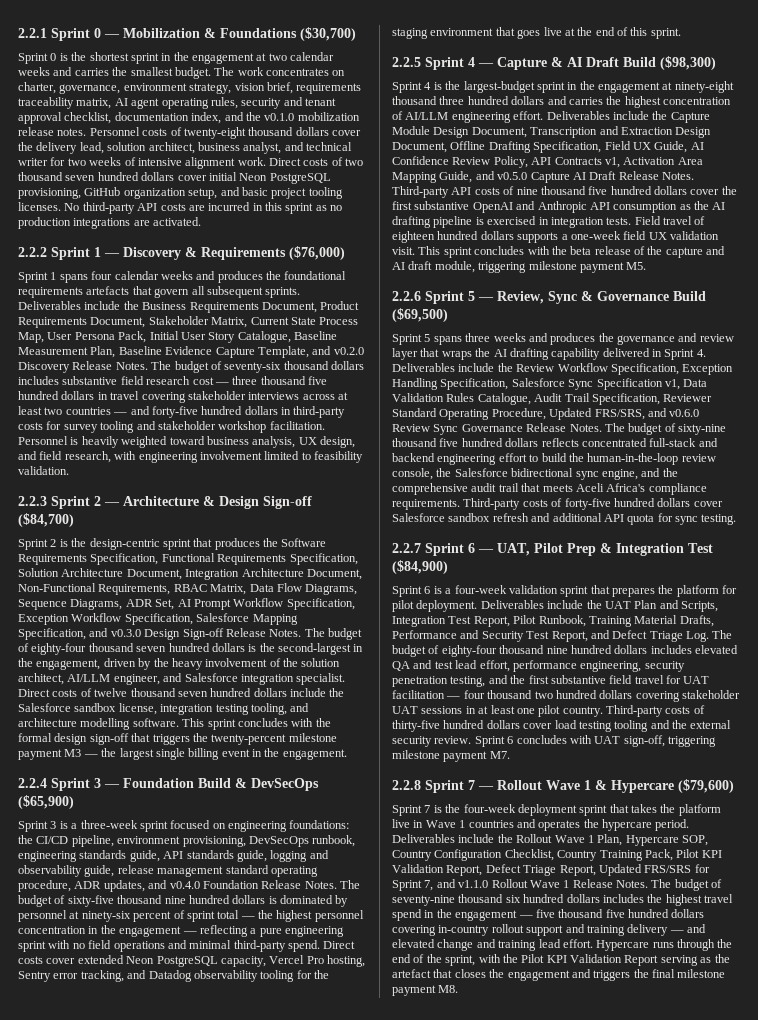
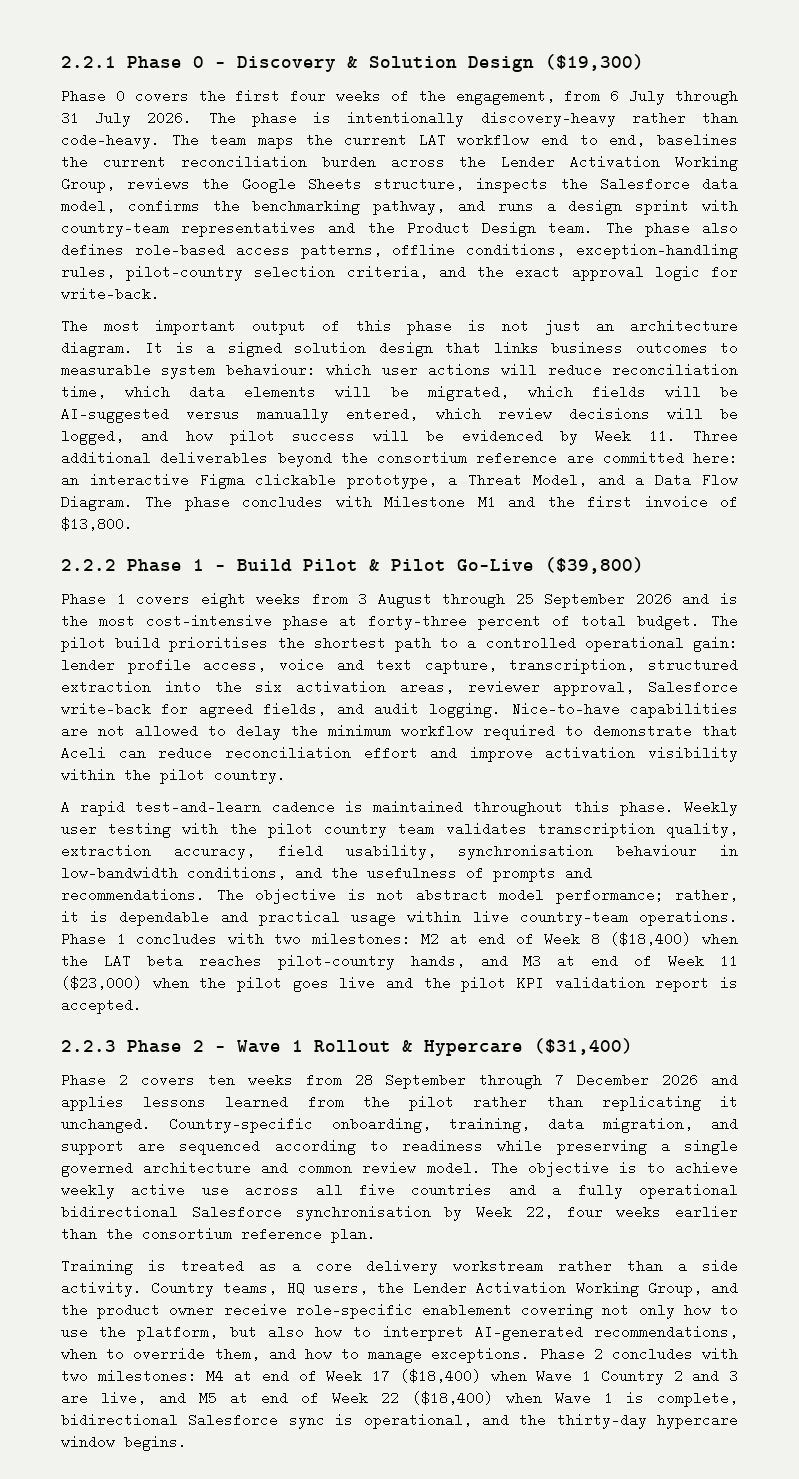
[51,28,90,41] Sprint -> [127,56,182,69] Phase
[123,27,356,41] [18,52,335,64] [18,67,346,79] [18,82,362,94] [18,97,336,109] [18,112,360,124] [18,127,361,139] [18,142,352,154] [18,157,364,169] [18,172,331,184] [18,187,343,199] [18,202,343,214] [18,217,202,229] [18,246,345,260] [18,271,347,283] [18,286,301,298] [18,301,360,313] [18,316,359,328] [18,331,337,343] [18,346,364,358] [18,361,364,373] [18,376,327,385] [18,391,348,403] [18,406,346,418] [18,421,325,433] [18,436,355,448] [18,451,363,463] [18,466,69,475] [18,496,312,509] [18,513,74,527] [18,538,327,550] [18,553,358,565] [18,568,362,580] [18,583,358,595] [18,598,355,610] [18,613,298,625] [18,628,362,640] [18,643,364,655] [18,658,341,670] [18,673,346,685] [18,688,345,697] [18,703,310,715] [18,718,331,730] [18,733,337,745] [18,748,347,760] [18,778,319,791] [18,795,74,809] [18,820,350,832] [18,835,356,847] [18,850,329,862] [18,865,318,877] [18,880,360,892] [18,895,349,907] [18,910,364,922] [18,925,344,937] [18,940,356,952] [18,955,365,967] [18,970,329,982] [392,27,681,39] [392,56,716,70] [392,81,734,93] [392,96,731,108] [392,111,710,123] [392,126,712,138] [392,141,704,153] [392,156,703,168] [392,171,694,183] [392,186,737,198] [392,201,726,213] [392,216,706,228] [392,231,719,243] [392,246,726,258] [392,261,647,273] [392,291,706,304] [392,308,448,322] [392,333,734,345] [392,348,706,360] [392,363,734,375] [392,378,708,390] [392,393,713,405] [392,408,700,420] [392,423,726,435] [392,438,718,447] [392,453,716,465] [392,468,678,480] [392,483,707,495] [392,498,723,510] [392,513,737,525] [392,543,713,556] [392,560,448,574] [392,585,738,597] [392,600,718,612] [392,615,714,627] [392,630,733,642] [392,645,738,657] [392,660,685,672] [392,675,710,687] [392,690,740,702] [392,705,705,717] [392,720,732,732] [392,735,716,747] [392,750,510,762] [392,780,591,793] Mobilization & Foundations ($30,700) // Sprint 0 is the shortest sprint in the engagement at two calendar weeks and carries the smallest budget. The work concentrates on charter, governance, environment strategy, vision brief, requirements traceability matrix, AI agent operating rules, security and tenant approval checklist, documentation index, and the v0.1.0 mobilization release notes. Personnel costs of twenty-eight thousand dollars cover the delivery lead, solution architect, business analyst, and technical writer for two weeks of intensive alignment work. Direct costs of two thousand seven hundred dollars cover initial Neon PostgreSQL provisioning, GitHub organization setup, and basic project tooling licenses. No third-party API costs are incurred in this sprint as no production integrations are activated. // 2.2.2 Sprint 1 — Discovery & Requirements ($76,000) // Sprint 1 spans four calendar weeks and produces the foundational requirements artefacts that govern all subsequent sprints. Deliverables include the Business Requirements Document, Product Requirements Document, Stakeholder Matrix, Current State Process Map, User Persona Pack, Initial User Story Catalogue, Baseline Measurement Plan, Baseline Evidence Capture Template, and v0.2.0 Discovery Release Notes. The budget of seventy-six thousand dollars includes substantive field research cost — three thousand five hundred dollars in travel covering stakeholder interviews across at least two countries — and forty-five hundred dollars in third-party costs for survey tooling and stakeholder workshop facilitation. Personnel is heavily weighted toward business analysis, UX design, and field research, with engineering involvement limited to feasibility validation. // 2.2.3 Sprint 2 — Architecture & Design Sign-off ($84,700) // Sprint 2 is the design-centric sprint that produces the Software Requirements Specification, Functional Requirements Specification, Solution Architecture Document, Integration Architecture Document, Non-Functional Requirements, RBAC Matrix, Data Flow Diagrams, Sequence Diagrams, ADR Set, AI Prompt Workflow Specification, Exception Workflow Specification, Salesforce Mapping Specification, and v0.3.0 Design Sign-off Release Notes. The budget of eighty-four thousand seven hundred dollars is the second-largest in the engagement, driven by the heavy involvement of the solution architect, AI/LLM engineer, and Salesforce integration specialist. Direct costs of twelve thousand seven hundred dollars include the Salesforce sandbox license, integration testing tooling, and architecture modelling software. This sprint concludes with the formal design sign-off that triggers the twenty-percent milestone payment M3 — the largest single billing event in the engagement. // 2.2.4 Sprint 3 — Foundation Build & DevSecOps ($65,900) // Sprint 3 is a three-week sprint focused on engineering foundations: the CI/CD pipeline, environment provisioning, DevSecOps runbook, engineering standards guide, API standards guide, logging and observability guide, release management standard operating procedure, ADR updates, and v0.4.0 Foundation Release Notes. The budget of sixty-five thousand nine hundred dollars is dominated by personnel at ninety-six percent of sprint total — the highest personnel concentration in the engagement — reflecting a pure engineering sprint with no field operations and minimal third-party spend. Direct costs cover extended Neon PostgreSQL capacity, Vercel Pro hosting, Sentry error tracking, and Datadog observability tooling for the staging environment that goes live at the end of this sprint. // 2.2.5 Sprint 4 — Capture & AI Draft Build ($98,300) // Sprint 4 is the largest-budget sprint in the engagement at ninety-eight thousand three hundred dollars and carries the highest concentration of AI/LLM engineering effort. Deliverables include the Capture Module Design Document, Transcription and Extraction Design Document, Offline Drafting Specification, Field UX Guide, AI Confidence Review Policy, API Contracts v1, Activation Area Mapping Guide, and v0.5.0 Capture AI Draft Release Notes. Third-party API costs of nine thousand five hundred dollars cover the first substantive OpenAI and Anthropic API consumption as the AI drafting pipeline is exercised in integration tests. Field travel of eighteen hundred dollars supports a one-week field UX validation visit. This sprint concludes with the beta release of the capture and AI draft module, triggering milestone payment M5. // 2.2.6 Sprint 5 — Review, Sync & Governance Build ($69,500) // Sprint 5 spans three weeks and produces the governance and review layer that wraps the AI drafting capability delivered in Sprint 4. Deliverables include the Review Workflow Specification, Exception Handling Specification, Salesforce Sync Specification v1, Data Validation Rules Catalogue, Audit Trail Specification, Reviewer Standard Operating Procedure, Updated FRS/SRS, and v0.6.0 Review Sync Governance Release Notes. The budget of sixty-nine thousand five hundred dollars reflects concentrated full-stack and backend engineering effort to build the human-in-the-loop review console, the Salesforce bidirectional sync engine, and the comprehensive audit trail that meets Aceli Africa's compliance requirements. Third-party costs of forty-five hundred dollars cover Salesforce sandbox refresh and additional API quota for sync testing. // 2.2.7 Sprint 6 — UAT, Pilot Prep & Integration Test ($84,900) // Sprint 6 is a four-week validation sprint that prepares the platform for pilot deployment. Deliverables include the UAT Plan and Scripts, Integration Test Report, Pilot Runbook, Training Material Drafts, Performance and Security Test Report, and Defect Triage Log. The budget of eighty-four thousand nine hundred dollars includes elevated QA and test lead effort, performance engineering, security penetration testing, and the first substantive field travel for UAT facilitation — four thousand two hundred dollars covering stakeholder UAT sessions in at least one pilot country. Third-party costs of thirty-five hundred dollars cover load testing tooling and the external security review. Sprint 6 concludes with UAT sign-off, triggering milestone payment M7. // 2.2.8 Sprint 7 — Rollout Wave 1 -> [237,54,644,72] [61,89,738,105] [61,111,738,127] [61,133,738,149] [61,155,738,171] [61,177,738,193] [61,199,738,215] [61,221,738,237] [61,243,738,259] [61,265,738,281] [61,287,160,301] [61,319,739,335] [61,341,738,357] [61,363,738,379] [61,385,739,401] [61,407,738,423] [61,429,739,445] [61,451,738,467] [61,473,739,489] [61,495,738,511] [61,517,133,531] [61,557,644,574] [61,592,739,608] [61,614,738,630] [61,636,738,652] [61,658,738,674] [61,680,738,696] [61,702,738,718] [61,724,738,740] [61,746,738,762] [61,768,286,784] [61,800,738,816] [61,822,738,838] [61,844,738,860] [61,866,592,882] [61,888,738,904] [61,910,738,926] [61,932,739,946] [61,954,738,970] [61,976,738,992] [61,998,142,1014] [61,1040,391,1053] Discovery & Solution Design ($19,300) // Phase 0 covers the first four weeks of the engagement, from 6 July through 31 July 2026. The phase is intentionally discovery-heavy rather than code-heavy. The team maps the current LAT workflow end to end, baselines the current reconciliation burden across the Lender Activation Working Group, reviews the Google Sheets structure, inspects the Salesforce data model, confirms the benchmarking pathway, and runs a design sprint with country-team representatives and the Product Design team. The phase also defines role-based access patterns, offline conditions, exception-handling rules, pilot-country selection criteria, and the exact approval logic for write-back. // The most important output of this phase is not just an architecture diagram. It is a signed solution design that links business outcomes to measurable system behaviour: which user actions will reduce reconciliation time, which data elements will be migrated, which fields will be AI-suggested versus manually entered, which review decisions will be logged, and how pilot success will be evidenced by Week 11. Three additional deliverables beyond the consortium reference are committed here: an interactive Figma clickable prototype, a Threat Model, and a Data Flow Diagram. The phase concludes with Milestone M1 and the first invoice of $13,800. // 2.2.2 Phase 1 — Build Pilot & Pilot Go-Live ($39,800) // Phase 1 covers eight weeks from 3 August through 25 September 2026 and is the most cost-intensive phase at forty-three percent of total budget. The pilot build prioritises the shortest path to a controlled operational gain: lender profile access, voice and text capture, transcription, structured extraction into the six activation areas, reviewer approval, Salesforce write-back for agreed fields, and audit logging. Nice-to-have capabilities are not allowed to delay the minimum workflow required to demonstrate that Aceli can reduce reconciliation effort and improve activation visibility within the pilot country. // A rapid test-and-learn cadence is maintained throughout this phase. Weekly user testing with the pilot country team validates transcription quality, extraction accuracy, field usability, synchronisation behaviour in low-bandwidth conditions, and the usefulness of prompts and recommendations. The objective is not abstract model performance; rather, it is dependable and practical usage within live country-team operations. Phase 1 concludes with two milestones: M2 at end of Week 8 ($18,400) when the LAT beta reaches pilot-country hands, and M3 at end of Week 11 ($23,000) when the pilot goes live and the pilot KPI validation report is accepted. // 2.2.3 Phase 2 — Wave 1 Rollout
[678,779,734,793] [392,804,721,816] [392,819,690,831] [392,834,708,846] [392,849,722,861] [392,864,710,876] [392,879,723,891] [392,894,733,906] [392,909,705,921] [392,924,706,936] [392,939,733,951] [392,954,730,966] [392,969,726,981] [392,985,459,996] ($79,600) // Sprint 7 is the four-week deployment sprint that takes the platform live in Wave 1 countries and operates the hypercare period. Deliverables include the Rollout Wave 1 Plan, Hypercare SOP, Country Configuration Checklist, Country Training Pack, Pilot KPI Validation Report, Defect Triage Report, Updated FRS/SRS for Sprint 7, and v1.1.0 Rollout Wave 1 Release Notes. The budget of seventy-nine thousand six hundred dollars includes the highest travel spend in the engagement — five thousand five hundred dollars covering in-country rollout support and training delivery — and elevated change and training lead effort. Hypercare runs through the end of the sprint, with the Pilot KPI Validation Report serving as the artefact that closes the engagement and triggers the final milestone payment M8. -> [534,1038,633,1055] [61,1073,738,1089] [61,1095,738,1111] [61,1117,738,1133] [61,1139,738,1155] [61,1161,739,1177] [61,1183,738,1199] [61,1205,738,1221] [61,1227,376,1243] [61,1259,738,1275] [61,1281,738,1297] [61,1303,739,1319] [61,1325,738,1341] [61,1347,738,1363] [61,1369,739,1385] [61,1391,738,1407] [61,1413,738,1429] [61,1435,187,1451] ($31,400) // Phase 2 covers ten weeks from 28 September through 7 December 2026 and applies lessons learned from the pilot rather than replicating it unchanged. Country-specific onboarding, training, data migration, and support are sequenced according to readiness while preserving a single governed architecture and common review model. The objective is to achieve weekly active use across all five countries and a fully operational bidirectional Salesforce synchronisation by Week 22, four weeks earlier than the consortium reference plan. // Training is treated as a core delivery workstream rather than a side activity. Country teams, HQ users, the Lender Activation Working Group, and the product owner receive role-specific enablement covering not only how to use the platform, but also how to interpret AI-generated recommendations, when to override them, and how to manage exceptions. Phase 2 concludes with two milestones: M4 at end of Week 17 ($18,400) when Wave 1 Country 2 and 3 are live, and M5 at end of Week 22 ($18,400) when Wave 1 is complete, bidirectional Salesforce sync is operational, and the thirty-day hypercare window begins.

